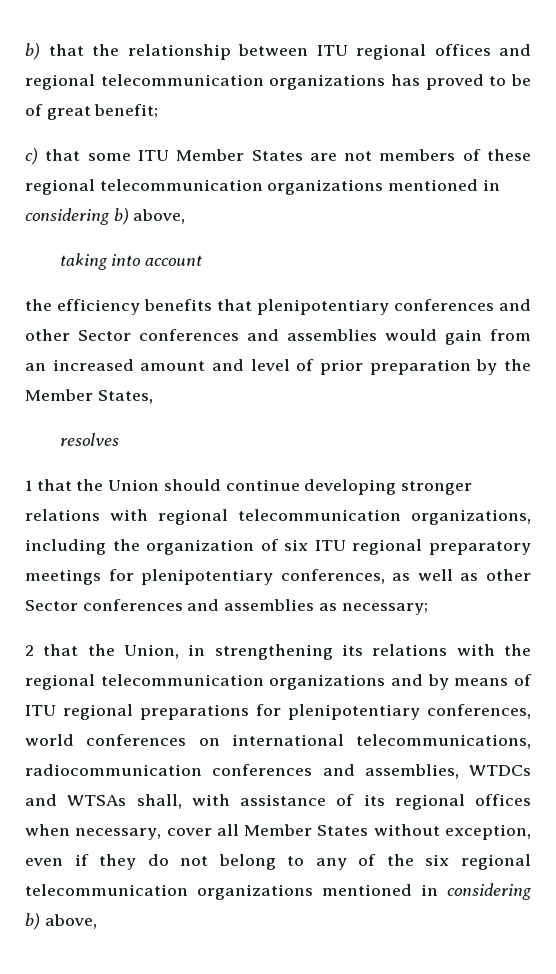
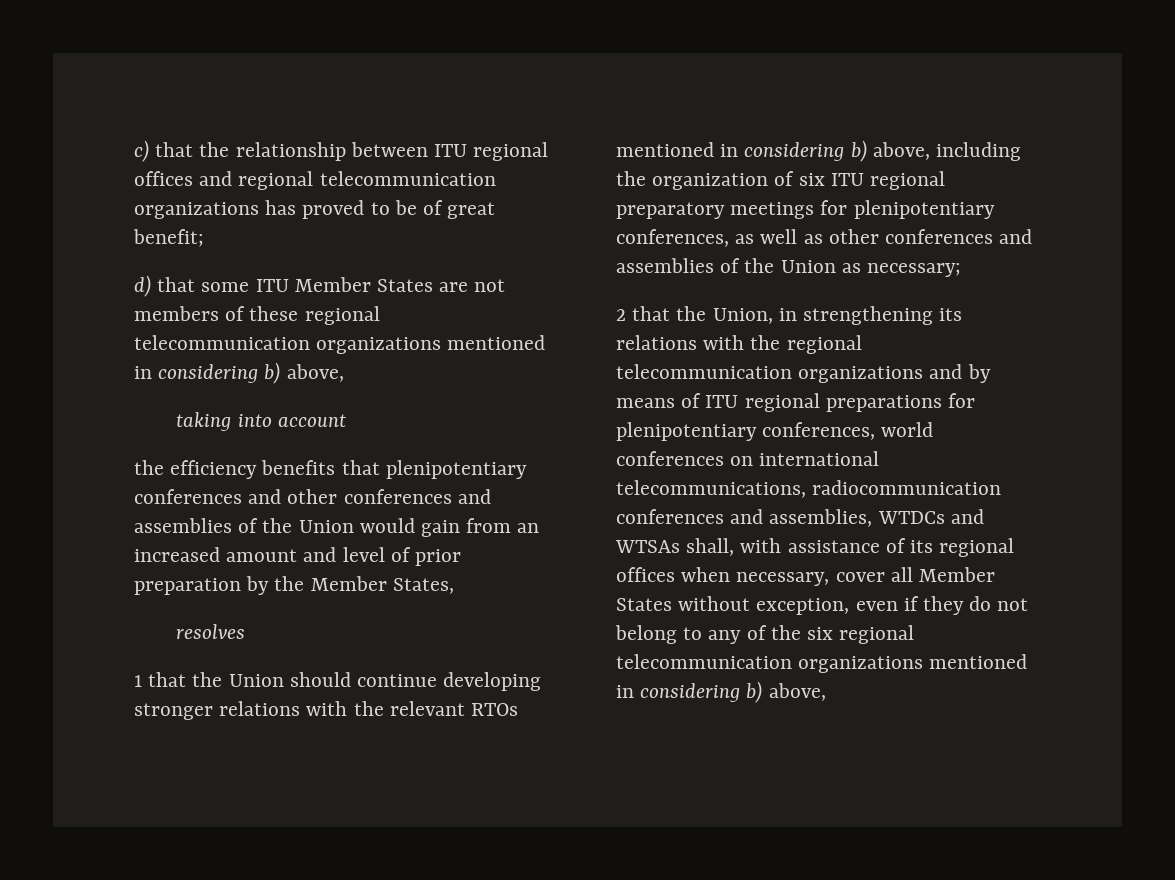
[25,43,40,60] b) -> [134,140,149,162] c)
[25,148,38,165] c) -> [134,275,151,297] d)
[78,329,377,341] Sector conferences and assemblies -> [343,489,491,504] [134,518,354,533] conferences and assemblies of the Union
[158,509,531,525] regional telecommunication organizations, -> [353,701,519,716] [616,140,930,162] the relevant RTOs mentioned in considering b) above,
[25,599,315,611] Sector conferences and assemblies -> [885,229,1033,244] [616,258,836,273] conferences and assemblies of the Union

